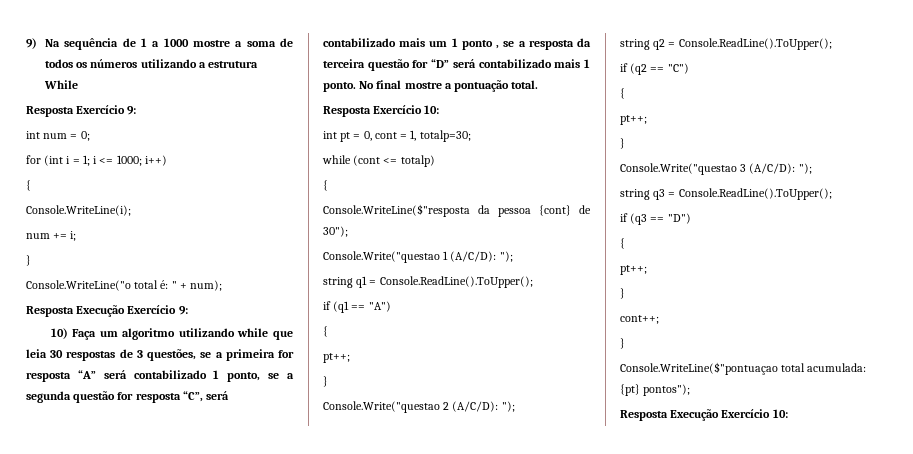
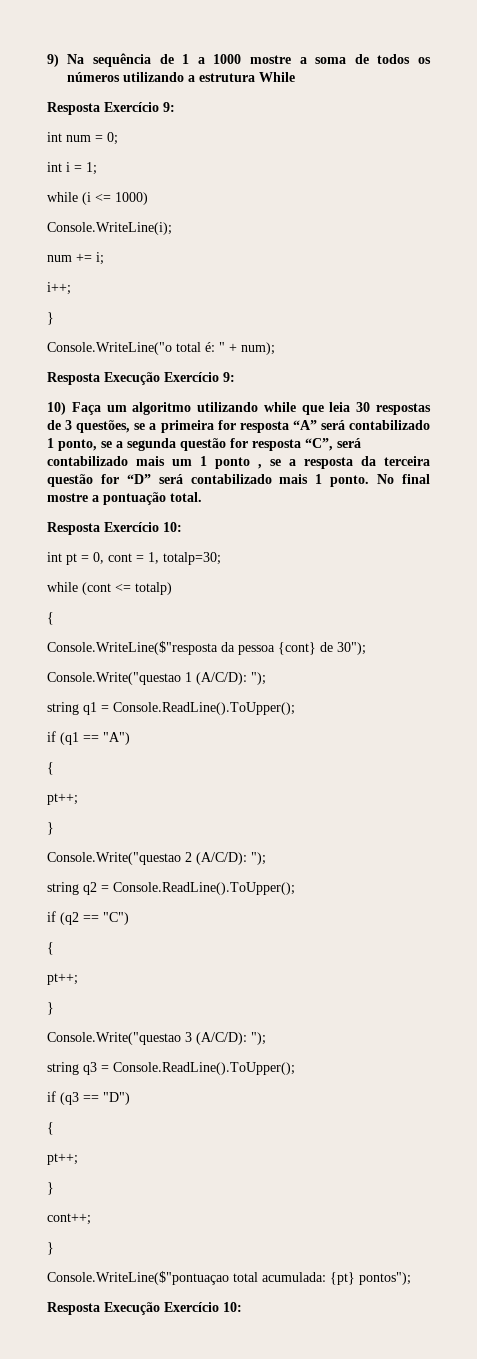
[26,155,64,166] for (int -> [47,162,62,172] int
[93,155,167,166] [26,180,31,191] i <= 1000; i++) // { -> [47,192,148,205] // while (i <= 1000)
(77, 236) none -> [47,282,71,295] // i++;

